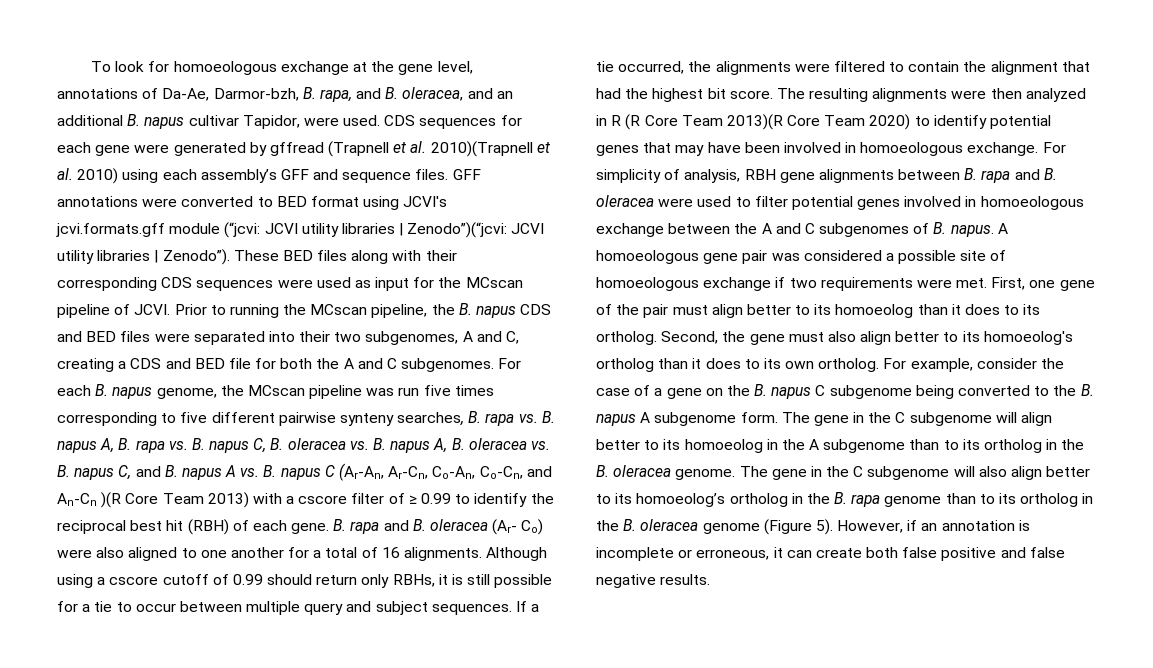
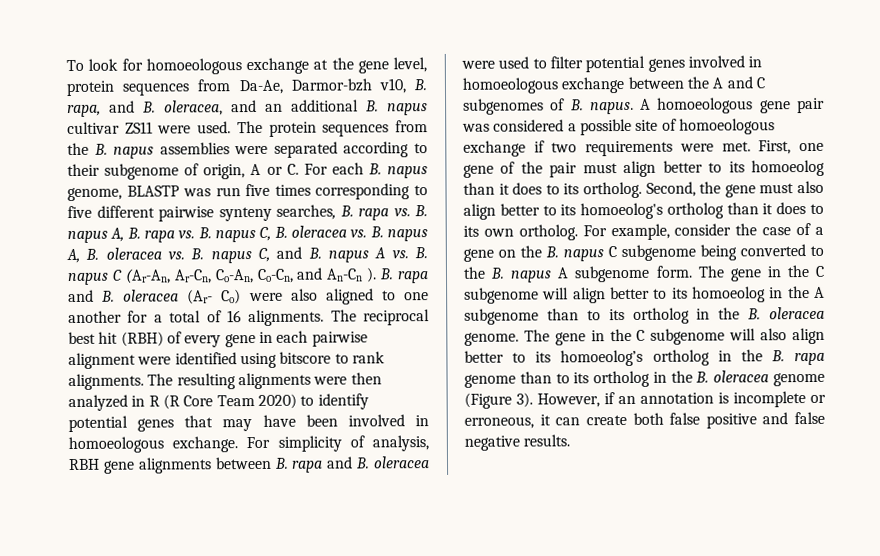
[57,88,299,101] annotations of Da-Ae, Darmor-bzh, -> [66,78,406,97] protein sequences from Da-Ae, Darmor-bzh v10,
[242,115,300,129] Tapidor, -> [124,121,153,134] ZS11
[384,115,522,129] [57,141,550,157] [57,168,481,184] [57,196,448,210] [56,222,545,238] [57,249,457,265] [57,277,523,291] [57,303,552,318] [57,331,520,345] [57,358,495,372] CDS sequences for each gene were generated by gffread (Trapnell et al. 2010)(Trapnell et al. 2010) using each assembly’s GFF and sequence files. GFF annotations were converted to BED format using JCVI's jcvi.formats.gff module (“jcvi: JCVI utility libraries | Zenodo”)(“jcvi: JCVI utility libraries | Zenodo”). These BED files along with their corresponding CDS sequences were used as input for the MCscan pipeline of JCVI. Prior to running the MCscan pipeline, the B. napus CDS and BED files were separated into their two subgenomes, A and C, creating a CDS and BED file for both the A and C subgenomes. -> [236,120,429,137] [67,141,428,159] [67,163,299,180] The protein sequences from the B. napus assemblies were separated according to their subgenome of origin, A or C.
[220,385,363,399] the MCscan pipeline -> [126,185,180,197] BLASTP
[101,492,554,508] [57,519,330,535] )(R Core Team 2013) with a cscore filter of ≥ 0.99 to identify the reciprocal best hit (RBH) of each gene. -> [366,267,378,283] ).
[486,547,548,561] [57,574,553,588] [57,601,540,615] [596,61,1090,75] [596,88,773,102] Although using a cscore cutoff of 0.99 should return only RBHs, it is still possible for a tie to occur between multiple query and subject sequences. If a tie occurred, the alignments were filtered to contain the alignment that had the highest bit score. -> [330,309,430,326] [68,330,368,348] [68,351,385,370] [68,373,144,391] The reciprocal best hit (RBH) of every gene in each pairwise alignment were identified using bitscore to rank alignments.
[726,114,866,130] 2013)(R Core Team -> (255, 401) none
[815,519,833,535] 5). -> [516,392,533,408] 3).

